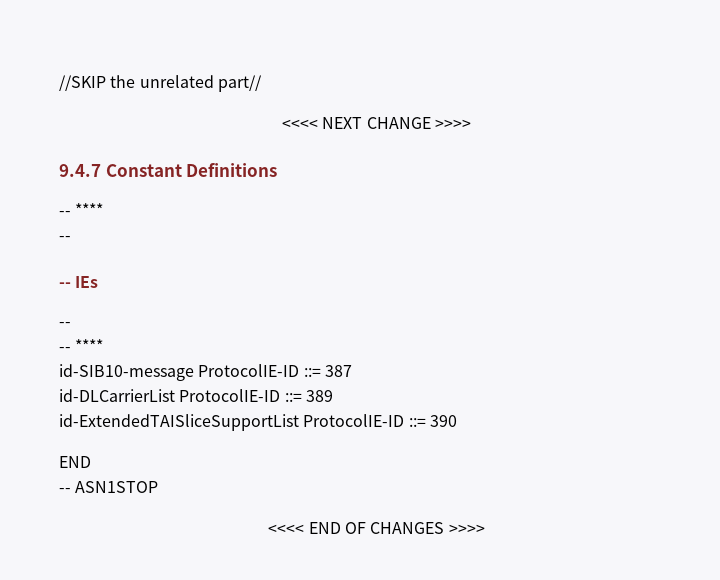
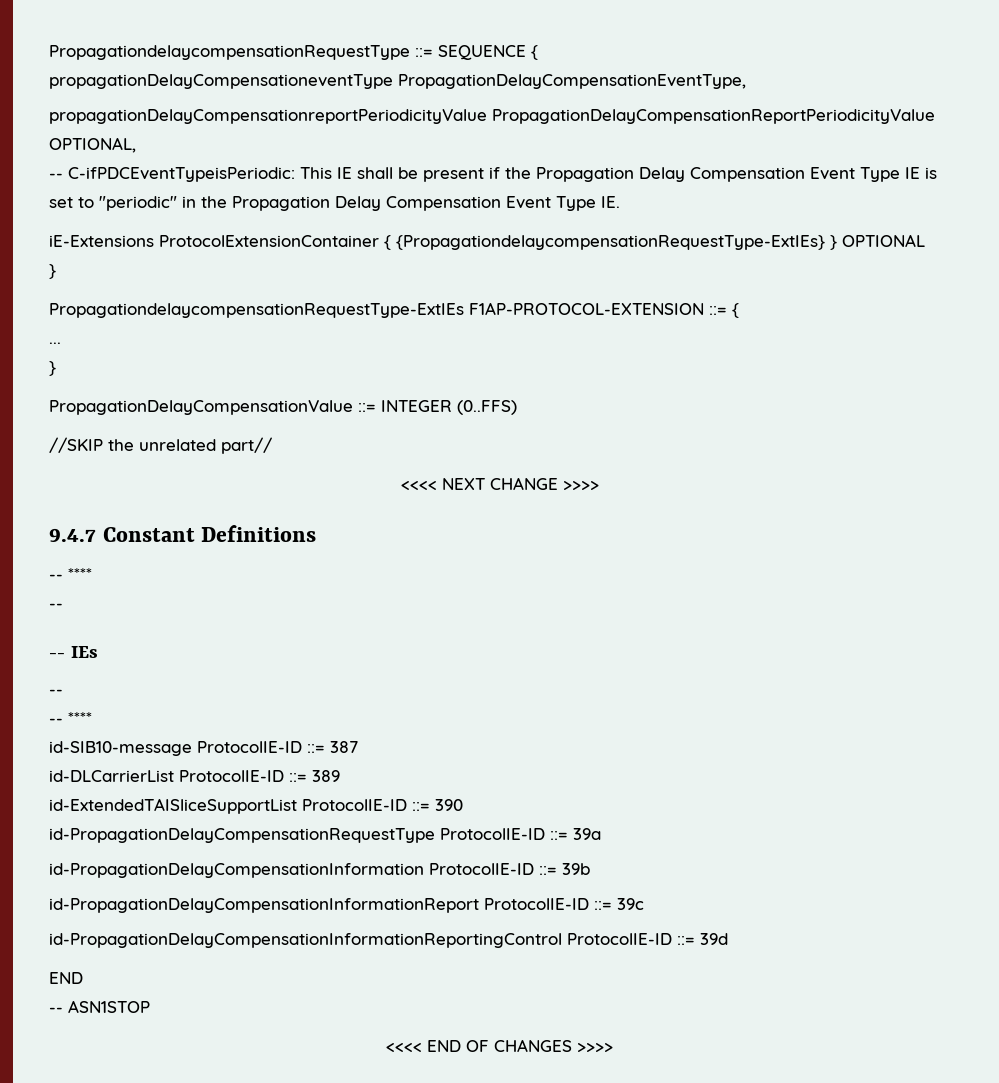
(59, 83) none -> [49,45,538,60] [49,74,746,89] [49,109,935,124] [49,137,136,153] [49,167,937,182] [49,196,620,211] [49,234,925,250] [49,264,56,279] [49,302,739,318] [49,342,61,344] [49,361,56,376] [49,400,517,415] PropagationdelaycompensationRequestType ::= SEQUENCE { // propagationDelayCompensationeventType PropagationDelayCompensationEventType, // propagationDelayCompensationreportPeriodicityValue PropagationDelayCompensationReportPeriodicityValue OPTIONAL, // -- C-ifPDCEventTypeisPeriodic: This IE shall be present if the Propagation Delay Compensation Event Type IE is set to "periodic" in the Propagation Delay Compensation Event Type IE. // iE-Extensions ProtocolExtensionContainer { {PropagationdelaycompensationRequestType-ExtIEs} } OPTIONAL // } // PropagationdelaycompensationRequestType-ExtIEs F1AP-PROTOCOL-EXTENSION ::= { // ... // } // PropagationDelayCompensationValue ::= INTEGER (0..FFS) //
(457, 421) none -> [49,828,601,843] [49,863,590,878] [49,898,644,913] [49,933,728,948] // id-PropagationDelayCompensationRequestType ProtocolIE-ID ::= 39a // id-PropagationDelayCompensationInformation ProtocolIE-ID ::= 39b // id-PropagationDelayCompensationInformationReport ProtocolIE-ID ::= 39c // id-PropagationDelayCompensationInformationReportingControl ProtocolIE-ID ::= 39d

